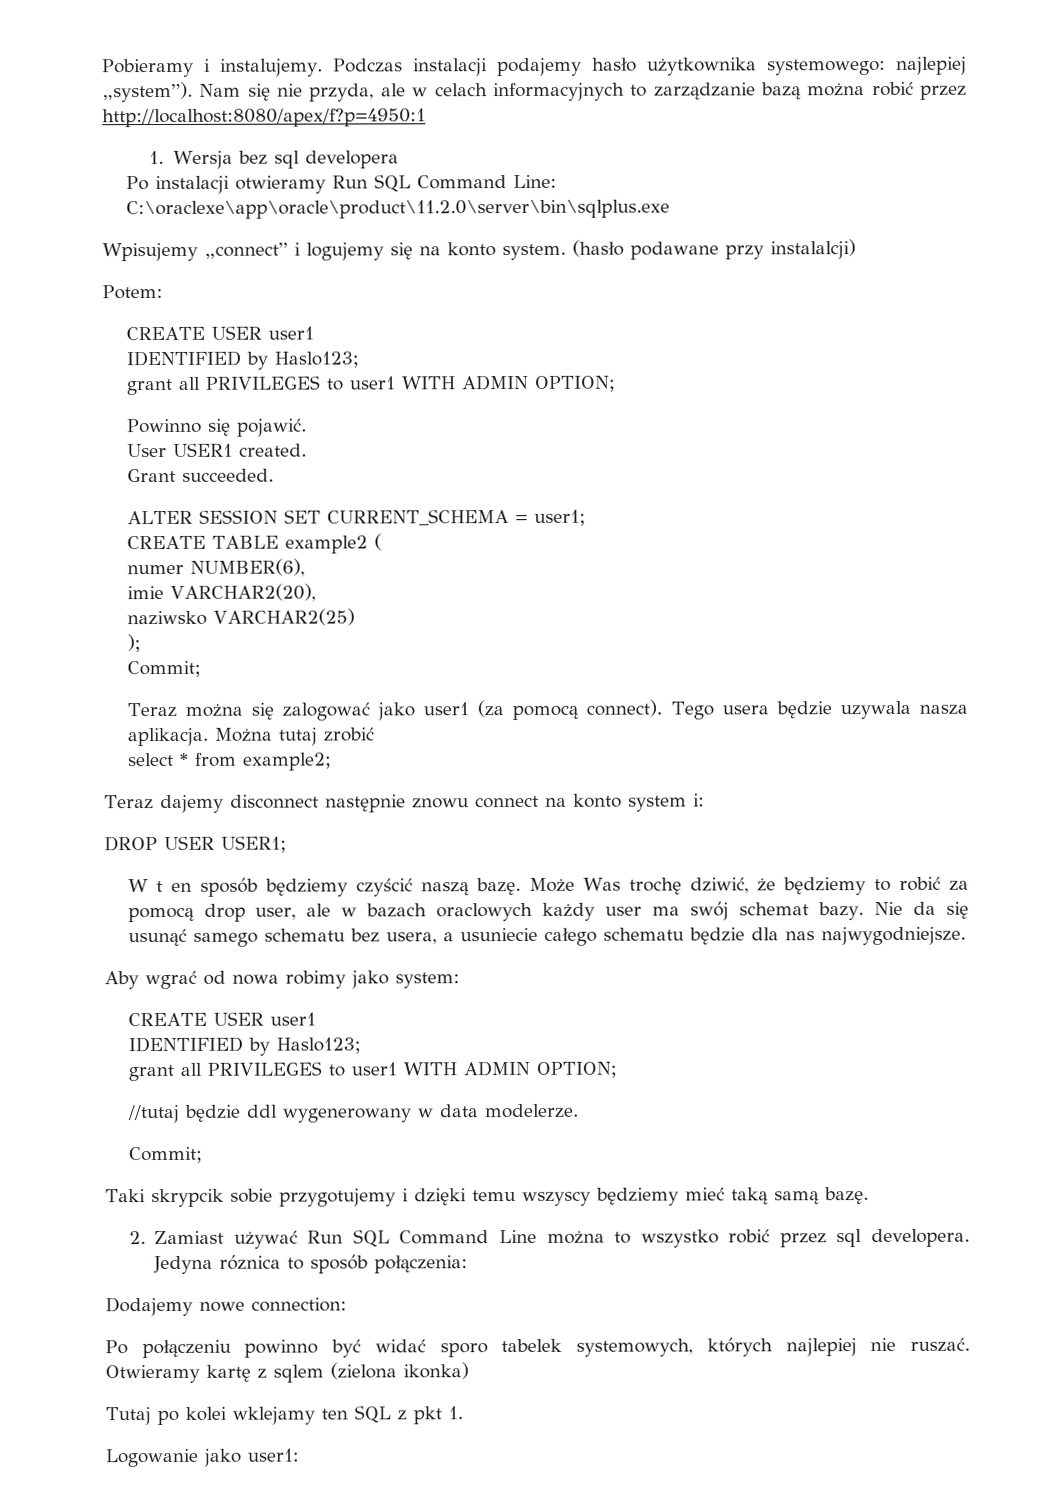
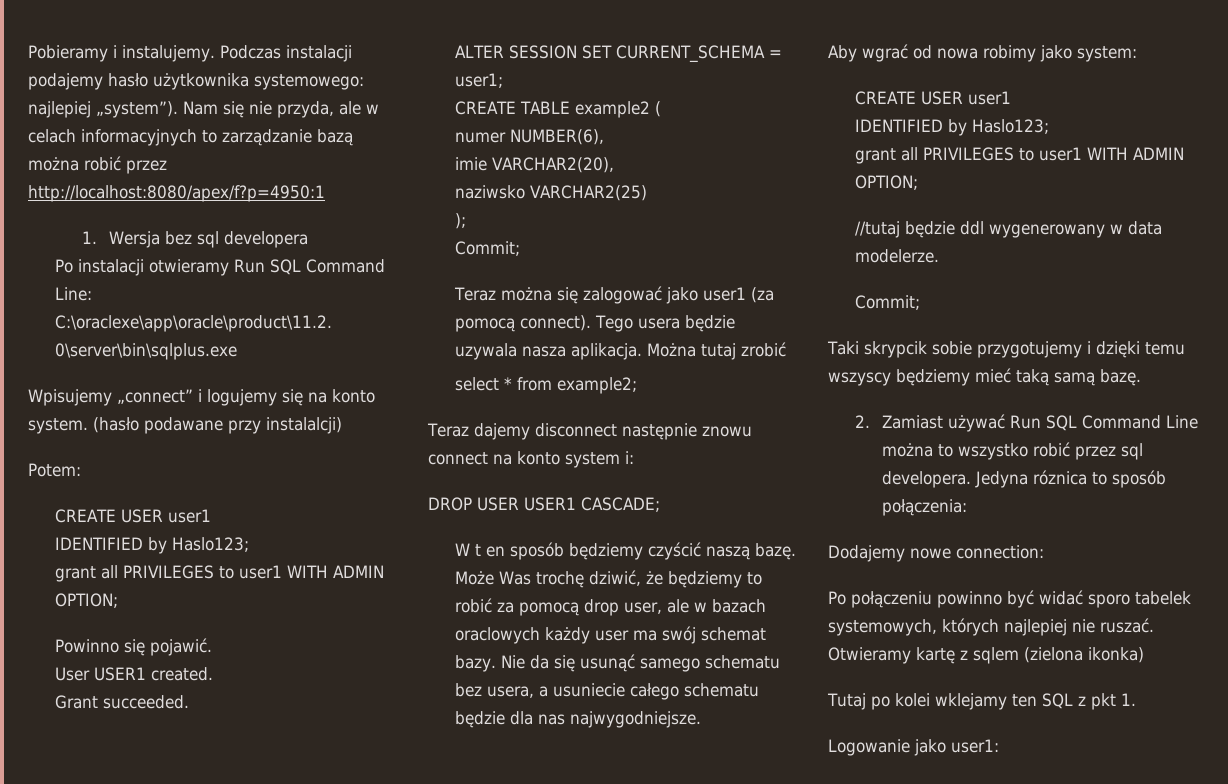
[221,835,287,853] USER1; -> [524,497,660,512] USER1 CASCADE;

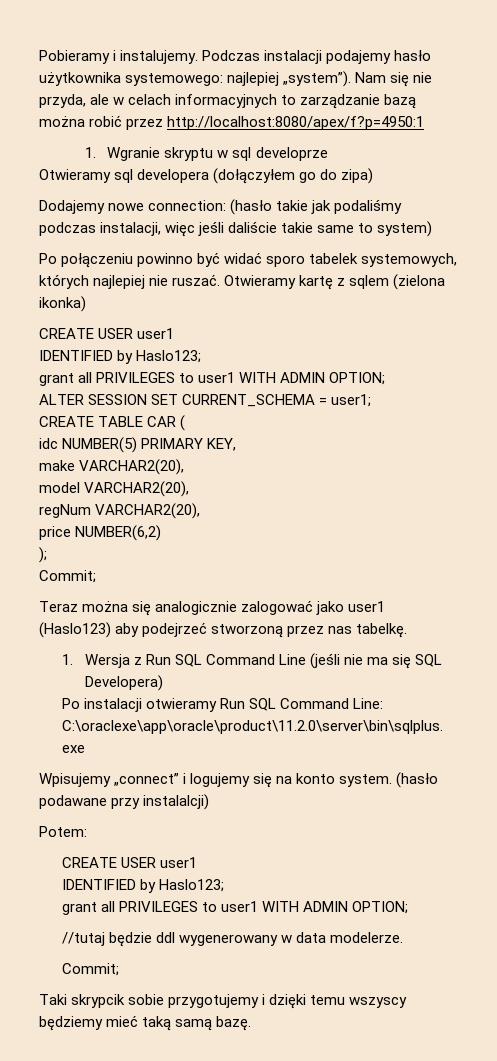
[108,231,308,248] Wersja bez sql developera -> [107,147,328,161] [39,168,374,184] [39,199,403,215] [39,221,433,237] [39,252,458,268] [39,274,446,290] [39,296,86,312] [39,328,175,339] [39,350,202,364] [39,372,386,386] [39,394,372,407] [39,415,186,431] [39,437,237,453] [39,459,185,475] [39,481,190,497] [39,503,201,519] [39,525,162,541] [39,547,47,563] [39,570,96,583] [39,600,386,616] [39,622,408,638] [61,653,443,669] [84,675,163,691] Wgranie skryptu w sql developrze // Otwieramy sql developera (dołączyłem go do zipa) // Dodajemy nowe connection: (hasło takie jak podaliśmy podczas instalacji, więc jeśli daliście takie same to system) // Po połączeniu powinno być widać sporo tabelek systemowych, których najlepiej nie ruszać. Otwieramy kartę z sqlem (zielona ikonka) // CREATE USER user1 // IDENTIFIED by Haslo123; // grant all PRIVILEGES to user1 WITH ADMIN OPTION; // ALTER SESSION SET CURRENT_SCHEMA = user1; // CREATE TABLE CAR ( // idc NUMBER(5) PRIMARY KEY, // make VARCHAR2(20), // model VARCHAR2(20), // regNum VARCHAR2(20), // price NUMBER(6,2) // ); // Commit; // Teraz można się analogicznie zalogować jako user1 (Haslo123) aby podejrzeć stworzoną przez nas tabelkę. // 1. Wersja z Run SQL Command Line (jeśli nie ma się SQL Developera)
[54,638,212,656] [54,667,213,681] [54,695,189,709] [454,45,782,63] [454,73,503,88] [454,101,661,118] [454,129,604,145] [454,157,614,173] [454,185,647,201] [454,213,466,229] [454,241,520,256] [453,286,774,304] [454,315,735,332] [454,342,786,360] [454,377,637,394] [427,423,752,440] [428,451,634,468] [428,497,660,512] [454,542,796,560] [454,570,762,588] [454,598,766,616] [454,626,766,644] [454,654,780,672] [454,683,759,700] [454,711,701,728] [828,44,1137,62] [854,91,1011,105] [854,119,1049,136] [854,147,1184,164] [854,175,918,190] // Powinno się pojawić. // User USER1 created. // Grant succeeded. // ALTER SESSION SET CURRENT_SCHEMA = user1; // CREATE TABLE example2 ( // numer NUMBER(6), // imie VARCHAR2(20), // naziwsko VARCHAR2(25) // ); // Commit; // Teraz można się zalogować jako user1 (za pomocą connect). Tego usera będzie uzywala nasza aplikacja. Można tutaj zrobić // select * from example2; // Teraz dajemy disconnect następnie znowu connect na konto system i: // DROP USER USER1 CASCADE; // W t en sposób będziemy czyścić naszą bazę. Może Was trochę dziwić, że będziemy to robić za pomocą drop user, ale w bazach oraclowych każdy user ma swój schemat bazy. Nie da się usunąć samego schematu bez usera, a usuniecie całego schematu będzie dla nas najwygodniejsze. // Aby wgrać od nowa robimy jako system: // CREATE USER user1 // IDENTIFIED by Haslo123; // grant all PRIVILEGES to user1 WITH ADMIN OPTION; -> (409, 907) none
[854,414,1198,432] [881,442,1143,460] [881,470,1166,488] [881,499,967,516] [828,545,1044,562] [828,590,1191,608] [828,618,1154,636] [828,647,1144,664] [827,693,1136,710] [828,739,999,756] // 2. Zamiast używać Run SQL Command Line można to wszystko robić przez sql developera. Jedyna róznica to sposób połączenia: // Dodajemy nowe connection: // Po połączeniu powinno być widać sporo tabelek systemowych, których najlepiej nie ruszać. Otwieramy kartę z sqlem (zielona ikonka) // Tutaj po kolei wklejamy ten SQL z pkt 1. // Logowanie jako user1: -> (252, 1023) none

